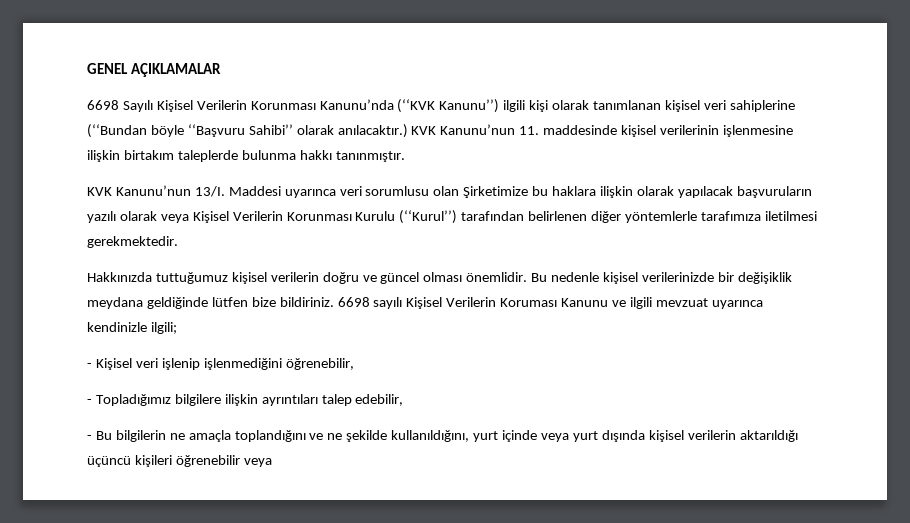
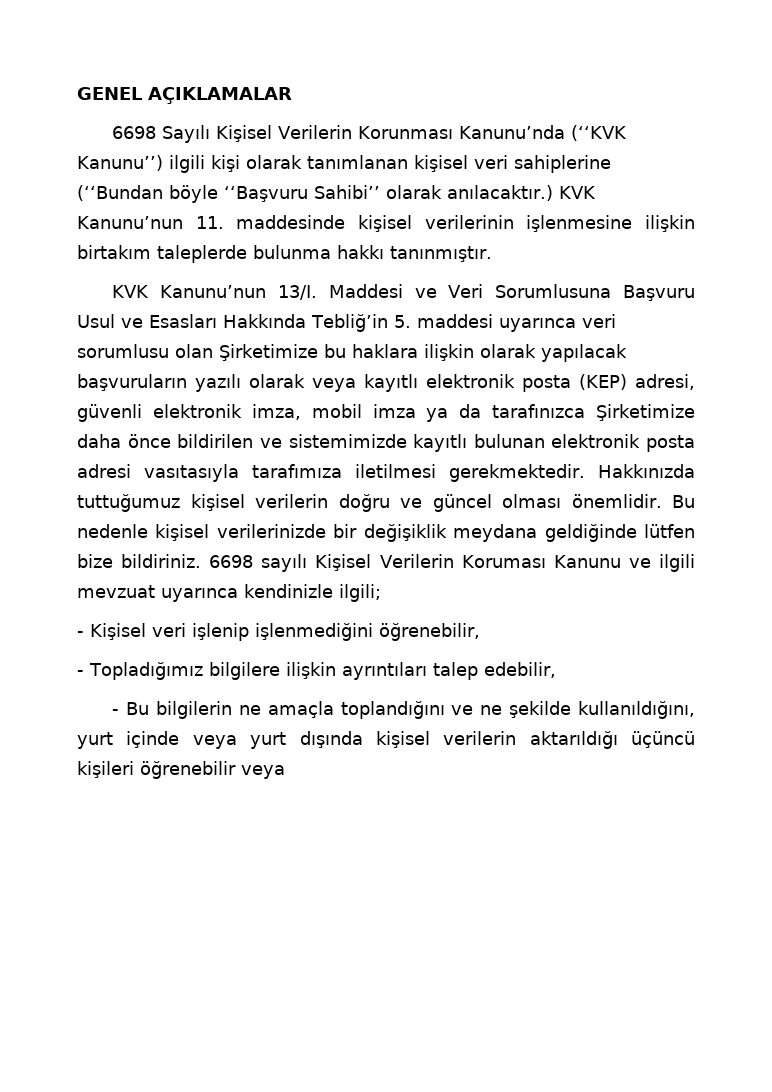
(281, 191) none -> [414,284,695,301] [77,314,493,332] ve Veri Sorumlusuna Başvuru Usul ve Esasları Hakkında Tebliğ’in 5. maddesi
[192,210,698,224] Kişisel Verilerin Korunması Kurulu (‘‘Kurul’’) tarafından belirlenen diğer yöntemlerle -> [364,374,695,392] [77,404,695,422] [77,434,695,452] [77,464,240,482] kayıtlı elektronik posta (KEP) adresi, güvenli elektronik imza, mobil imza ya da tarafınızca Şirketimize daha önce bildirilen ve sistemimizde kayıtlı bulunan elektronik posta adresi vasıtasıyla
(178, 242) // -> (586, 473) none

